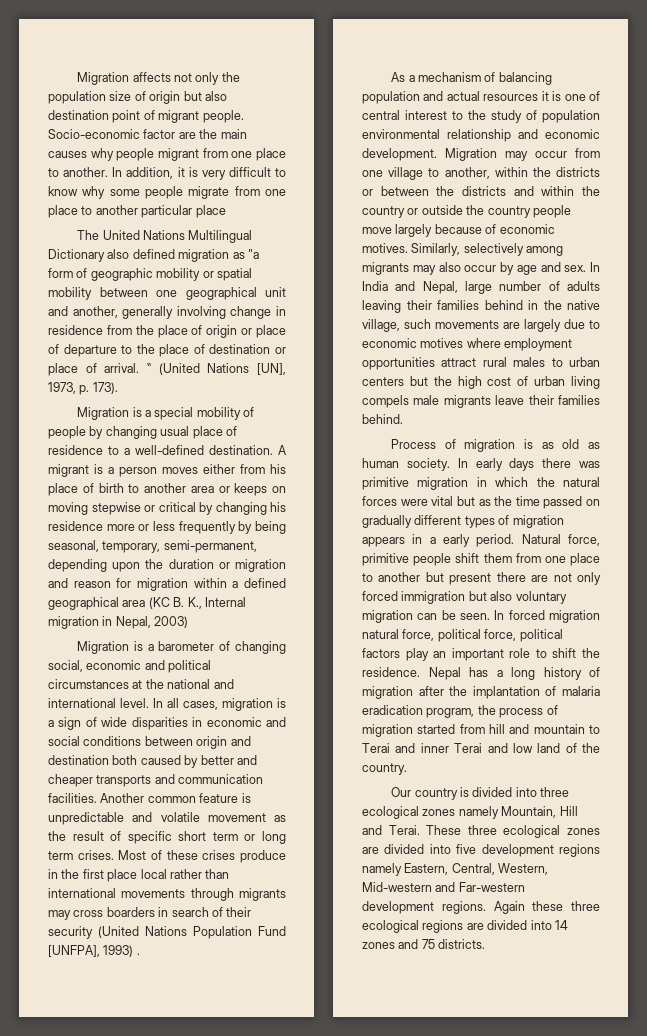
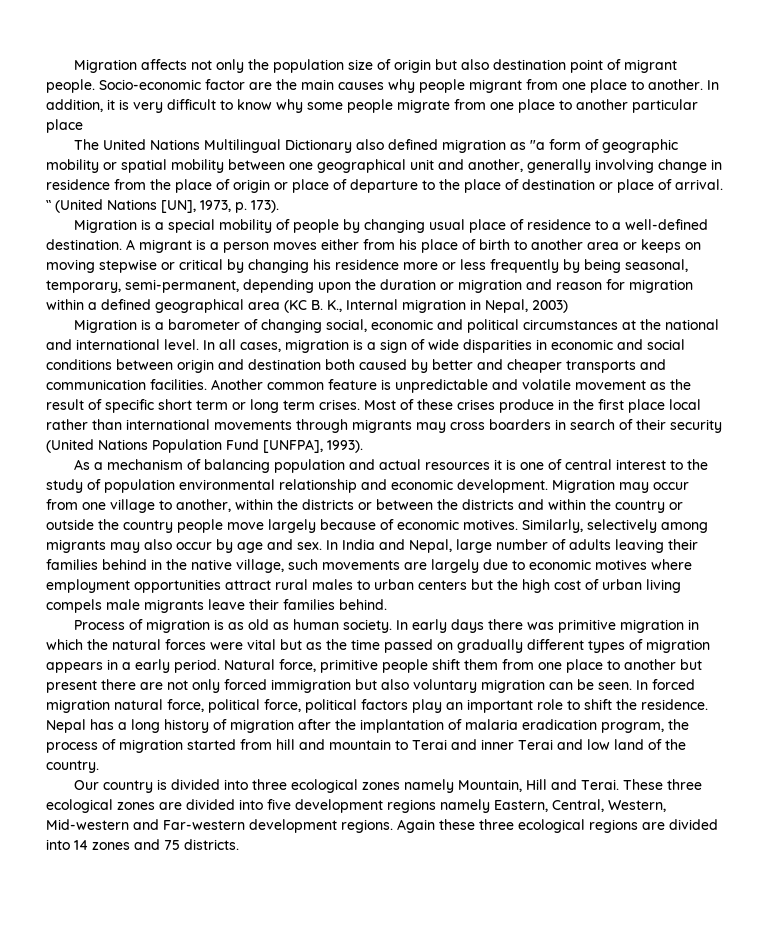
[103,945,140,957] 1993) . -> [327,440,363,453] 1993).

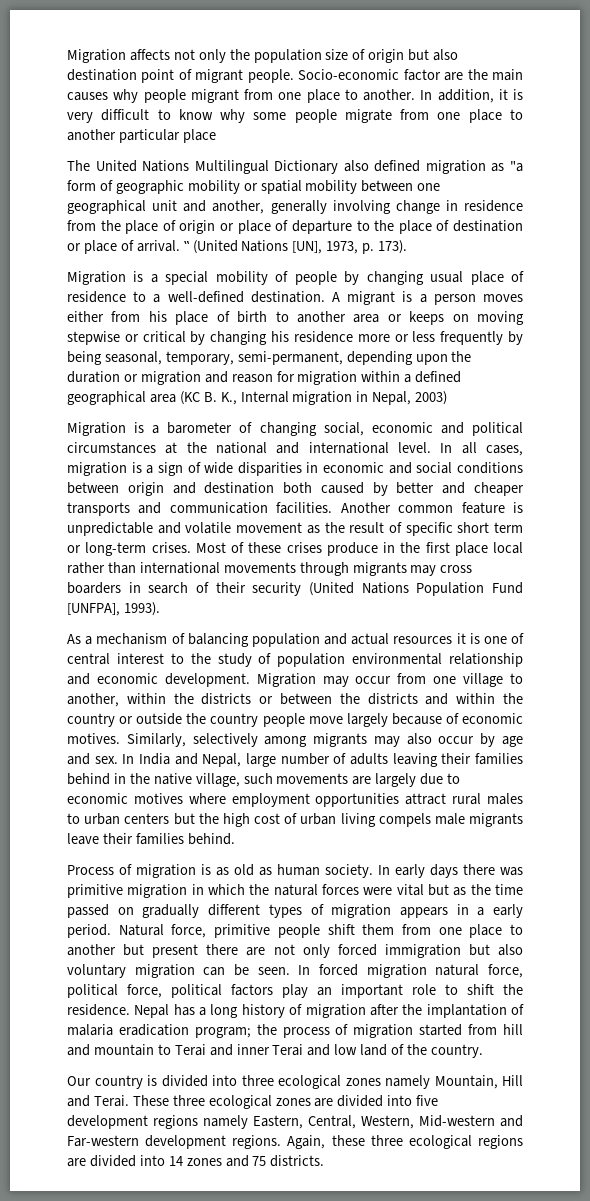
[250,399,315,413] long term -> [85,542,147,556] long-term
[601,722,664,733] program, -> [194,1027,251,1038] program;
[397,819,435,833] Again -> [287,1135,326,1149] Again,

